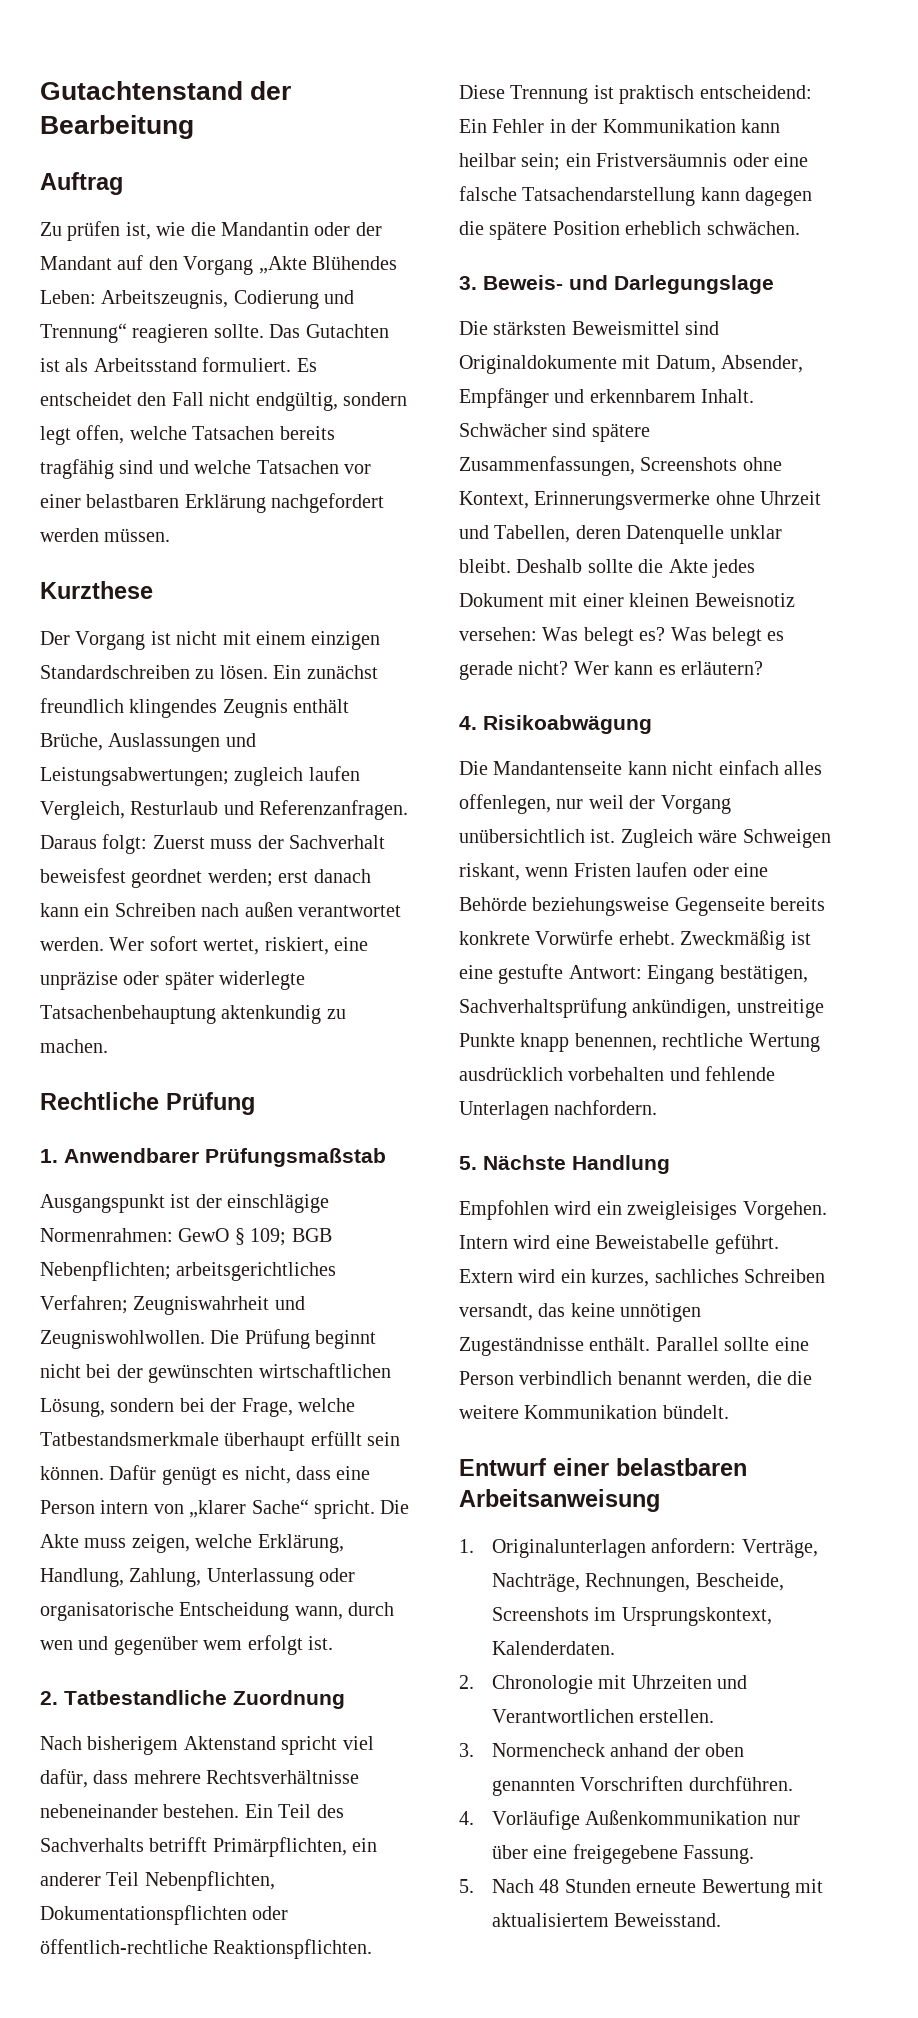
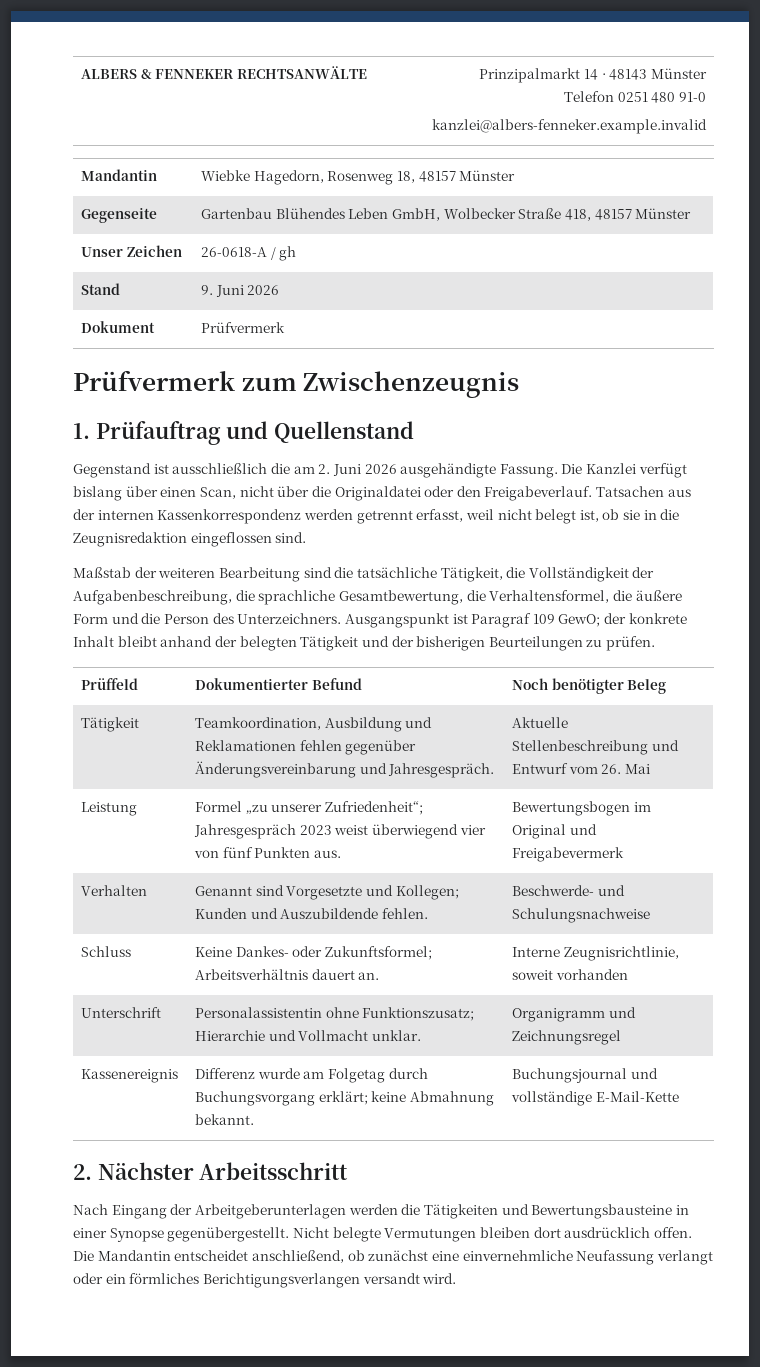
[40,81,292,100] [40,115,194,139] [40,172,123,195] [40,221,382,241] [40,255,397,275] [40,290,355,309] [40,323,389,343] [40,357,317,372] [40,392,407,411] [40,425,335,445] [40,459,371,479] [40,493,385,513] [40,528,171,542] [40,581,153,599] [40,631,381,650] [40,665,378,679] [40,698,350,718] [40,733,256,752] [40,766,360,786] [40,800,409,820] [40,834,385,854] [40,868,371,888] [40,902,401,917] [40,936,368,955] [40,971,306,990] [40,1005,346,1024] [40,1039,108,1053] [40,1092,255,1115] [40,1148,386,1167] [40,1194,330,1213] [40,1228,332,1246] [40,1261,337,1281] [40,1295,305,1315] [40,1329,377,1349] [40,1363,391,1383] [40,1398,355,1417] [40,1431,401,1451] [40,1465,371,1485] [40,1499,410,1519] [40,1534,344,1553] [40,1568,356,1587] [40,1602,395,1621] [40,1635,333,1655] [40,1690,345,1709] [40,1736,374,1755] [40,1769,360,1788] [40,1804,344,1818] [40,1837,378,1857] [40,1871,275,1891] [40,1905,289,1925] [40,1939,373,1959] [459,85,812,104] [459,119,780,133] [459,153,808,171] [459,186,813,206] [459,221,800,240] [459,275,774,294] [459,321,720,335] [459,355,804,374] [459,388,755,408] [459,423,650,442] [459,456,782,476] [459,491,822,510] [459,525,782,544] [459,559,755,578] [459,593,795,607] [459,627,785,646] [459,661,763,680] [459,715,652,734] [459,760,822,775] [459,794,731,814] [459,829,831,848] [459,862,768,881] [459,897,826,916] [459,930,811,950] [459,964,808,984] [459,998,824,1018] [459,1033,820,1052] [459,1066,776,1081] [459,1100,658,1120] [459,1155,670,1174] [459,1200,827,1220] [459,1234,779,1254] [459,1269,825,1287] [459,1303,702,1322] [459,1337,809,1356] [459,1371,812,1389] [459,1405,729,1419] [459,1458,747,1476] [459,1489,660,1512] [459,1538,818,1558] [491,1573,784,1592] [491,1607,772,1626] [491,1641,615,1655] [459,1675,748,1694] [491,1709,715,1723] [459,1743,745,1757] [491,1776,793,1796] [459,1810,800,1830] [491,1844,755,1864] [459,1879,823,1898] [491,1913,722,1927] Gutachtenstand der Bearbeitung // Auftrag // Zu prüfen ist, wie die Mandantin oder der Mandant auf den Vorgang „Akte Blühendes Leben: Arbeitszeugnis, Codierung und Trennung“ reagieren sollte. Das Gutachten ist als Arbeitsstand formuliert. Es entscheidet den Fall nicht endgültig, sondern legt offen, welche Tatsachen bereits tragfähig sind und welche Tatsachen vor einer belastbaren Erklärung nachgefordert werden müssen. // Kurzthese // Der Vorgang ist nicht mit einem einzigen Standardschreiben zu lösen. Ein zunächst freundlich klingendes Zeugnis enthält Brüche, Auslassungen und Leistungsabwertungen; zugleich laufen Vergleich, Resturlaub und Referenzanfragen. Daraus folgt: Zuerst muss der Sachverhalt beweisfest geordnet werden; erst danach kann ein Schreiben nach außen verantwortet werden. Wer sofort wertet, riskiert, eine unpräzise oder später widerlegte Tatsachenbehauptung aktenkundig zu machen. // Rechtliche Prüfung // 1. Anwendbarer Prüfungsmaßstab // Ausgangspunkt ist der einschlägige Normenrahmen: GewO § 109; BGB Nebenpflichten; arbeitsgerichtliches Verfahren; Zeugniswahrheit und Zeugniswohlwollen. Die Prüfung beginnt nicht bei der gewünschten wirtschaftlichen Lösung, sondern bei der Frage, welche Tatbestandsmerkmale überhaupt erfüllt sein können. Dafür genügt es nicht, dass eine Person intern von „klarer Sache“ spricht. Die Akte muss zeigen, welche Erklärung, Handlung, Zahlung, Unterlassung oder organisatorische Entscheidung wann, durch wen und gegenüber wem erfolgt ist. // 2. Tatbestandliche Zuordnung // Nach bisherigem Aktenstand spricht viel dafür, dass mehrere Rechtsverhältnisse nebeneinander bestehen. Ein Teil des Sachverhalts betrifft Primärpflichten, ein anderer Teil Nebenpflichten, Dokumentationspflichten oder öffentlich-rechtliche Reaktionspflichten. Diese Trennung ist praktisch entscheidend: Ein Fehler in der Kommunikation kann heilbar sein; ein Fristversäumnis oder eine falsche Tatsachendarstellung kann dagegen die spätere Position erheblich schwächen. // 3. Beweis- und Darlegungslage // Die stärksten Beweismittel sind Originaldokumente mit Datum, Absender, Empfänger und erkennbarem Inhalt. Schwächer sind spätere Zusammenfassungen, Screenshots ohne Kontext, Erinnerungsvermerke ohne Uhrzeit und Tabellen, deren Datenquelle unklar bleibt. Deshalb sollte die Akte jedes Dokument mit einer kleinen Beweisnotiz versehen: Was belegt es? Was belegt es gerade nicht? Wer kann es erläutern? // 4. Risikoabwägung // Die Mandantenseite kann nicht einfach alles offenlegen, nur weil der Vorgang unübersichtlich ist. Zugleich wäre Schweigen riskant, wenn Fristen laufen oder eine Behörde beziehungsweise Gegenseite bereits konkrete Vorwürfe erhebt. Zweckmäßig ist eine gestufte Antwort: Eingang bestätigen, Sachverhaltsprüfung ankündigen, unstreitige Punkte knapp benennen, rechtliche Wertung ausdrücklich vorbehalten und fehlende Unterlagen nachfordern. // 5. Nächste Handlung // Empfohlen wird ein zweigleisiges Vorgehen. Intern wird eine Beweistabelle geführt. Extern wird ein kurzes, sachliches Schreiben versandt, das keine unnötigen Zugeständnisse enthält. Parallel sollte eine Person verbindlich benannt werden, die die weitere Kommunikation bündelt. // Entwurf einer belastbaren Arbeitsanweisung // 1. Originalunterlagen anfordern: Verträge, Nachträge, Rechnungen, Bescheide, Screenshots im Ursprungskontext, Kalenderdaten. // 2. Chronologie mit Uhrzeiten und Verantwortlichen erstellen. // 3. Normencheck anhand der oben genannten Vorschriften durchführen. // 4. Vorläufige Außenkommunikation nur über eine freigegebene Fassung. // 5. Nach 48 Stunden erneute Bewertung mit aktualisiertem Beweisstand. -> [81,66,367,79] [479,68,707,83] [564,91,706,103] [431,119,707,134] [81,169,158,181] [201,170,516,185] [81,208,158,223] [201,208,692,221] [81,245,182,257] [201,246,297,261] [81,283,121,295] [201,285,280,297] [81,321,156,333] [201,322,286,333] [73,370,520,398] [73,421,415,445] [73,463,687,478] [73,486,691,501] [73,509,680,524] [73,532,307,547] [73,567,655,582] [73,590,682,605] [73,613,687,628] [73,636,656,651] [81,678,139,690] [195,678,362,690] [512,678,667,694] [81,717,140,732] [195,717,433,732] [195,740,417,755] [195,761,495,778] [512,717,569,728] [512,740,679,755] [512,763,650,774] [81,802,138,816] [195,801,423,815] [194,824,486,839] [194,847,341,858] [512,801,651,816] [512,824,597,839] [512,847,625,862] [81,885,148,896] [195,885,459,900] [195,908,428,919] [512,885,625,896] [512,908,651,923] [81,946,132,957] [195,946,432,960] [195,969,380,980] [512,946,679,961] [512,969,628,980] [81,1007,162,1018] [195,1007,475,1021] [195,1030,421,1041] [512,1007,636,1022] [512,1030,622,1045] [81,1069,179,1083] [195,1068,428,1083] [195,1091,494,1106] [195,1114,255,1125] [512,1068,658,1083] [511,1091,679,1106] [73,1162,349,1180] [73,1204,689,1219] [73,1227,692,1242] [73,1250,713,1265] [73,1273,457,1288] ALBERS & FENNEKER RECHTSANWÄLTE | Prinzipalmarkt 14 · 48143 Münster // Telefon 0251 480 91-0 // kanzlei@albers-fenneker.example.invalid // Mandantin | Wiebke Hagedorn, Rosenweg 18, 48157 Münster // Gegenseite | Gartenbau Blühendes Leben GmbH, Wolbecker Straße 418, 48157 Münster // Unser Zeichen | 26-0618-A / gh // Stand | 9. Juni 2026 // Dokument | Prüfvermerk // Prüfvermerk zum Zwischenzeugnis // 1. Prüfauftrag und Quellenstand // Gegenstand ist ausschließlich die am 2. Juni 2026 ausgehändigte Fassung. Die Kanzlei verfügt bislang über einen Scan, nicht über die Originaldatei oder den Freigabeverlauf. Tatsachen aus der internen Kassenkorrespondenz werden getrennt erfasst, weil nicht belegt ist, ob sie in die Zeugnisredaktion eingeflossen sind. // Maßstab der weiteren Bearbeitung sind die tatsächliche Tätigkeit, die Vollständigkeit der Aufgabenbeschreibung, die sprachliche Gesamtbewertung, die Verhaltensformel, die äußere Form und die Person des Unterzeichners. Ausgangspunkt ist Paragraf 109 GewO; der konkrete Inhalt bleibt anhand der belegten Tätigkeit und der bisherigen Beurteilungen zu prüfen. // Prüffeld | Dokumentierter Befund | Noch benötigter Beleg // Tätigkeit | Teamkoordination, Ausbildung und Reklamationen fehlen gegenüber Änderungsvereinbarung und Jahresgespräch. | Aktuelle Stellenbeschreibung und Entwurf vom 26. Mai // Leistung | Formel „zu unserer Zufriedenheit“; Jahresgespräch 2023 weist überwiegend vier von fünf Punkten aus. | Bewertungsbogen im Original und Freigabevermerk // Verhalten | Genannt sind Vorgesetzte und Kollegen; Kunden und Auszubildende fehlen. | Beschwerde- und Schulungsnachweise // Schluss | Keine Dankes- oder Zukunftsformel; Arbeitsverhältnis dauert an. | Interne Zeugnisrichtlinie, soweit vorhanden // Unterschrift | Personalassistentin ohne Funktionszusatz; Hierarchie und Vollmacht unklar. | Organigramm und Zeichnungsregel // Kassenereignis | Differenz wurde am Folgetag durch Buchungsvorgang erklärt; keine Abmahnung bekannt. | Buchungsjournal und vollständige E-Mail-Kette // 2. Nächster Arbeitsschritt // Nach Eingang der Arbeitgeberunterlagen werden die Tätigkeiten und Bewertungsbausteine in einer Synopse gegenübergestellt. Nicht belegte Vermutungen bleiben dort ausdrücklich offen. Die Mandantin entscheidet anschließend, ob zunächst eine einvernehmliche Neufassung verlangt oder ein förmliches Berichtigungsverlangen versandt wird.

